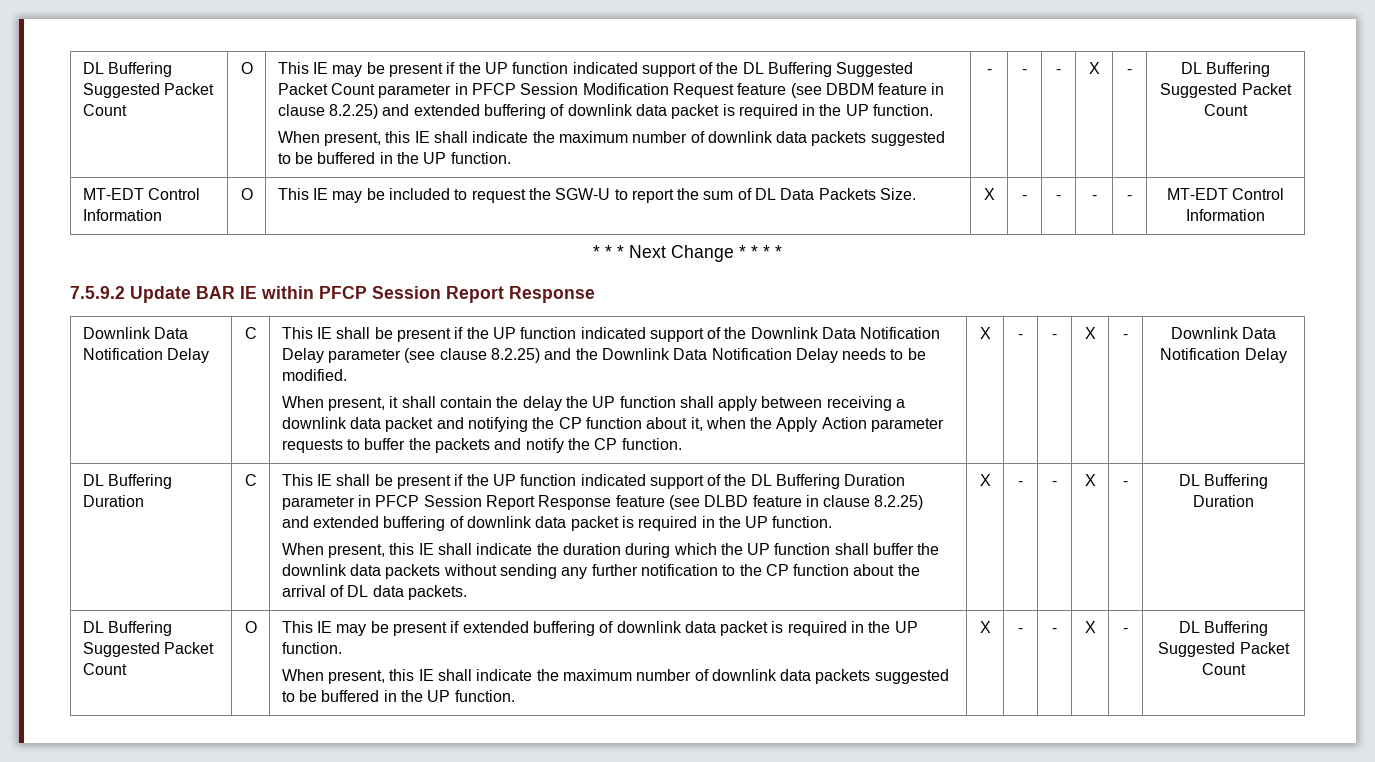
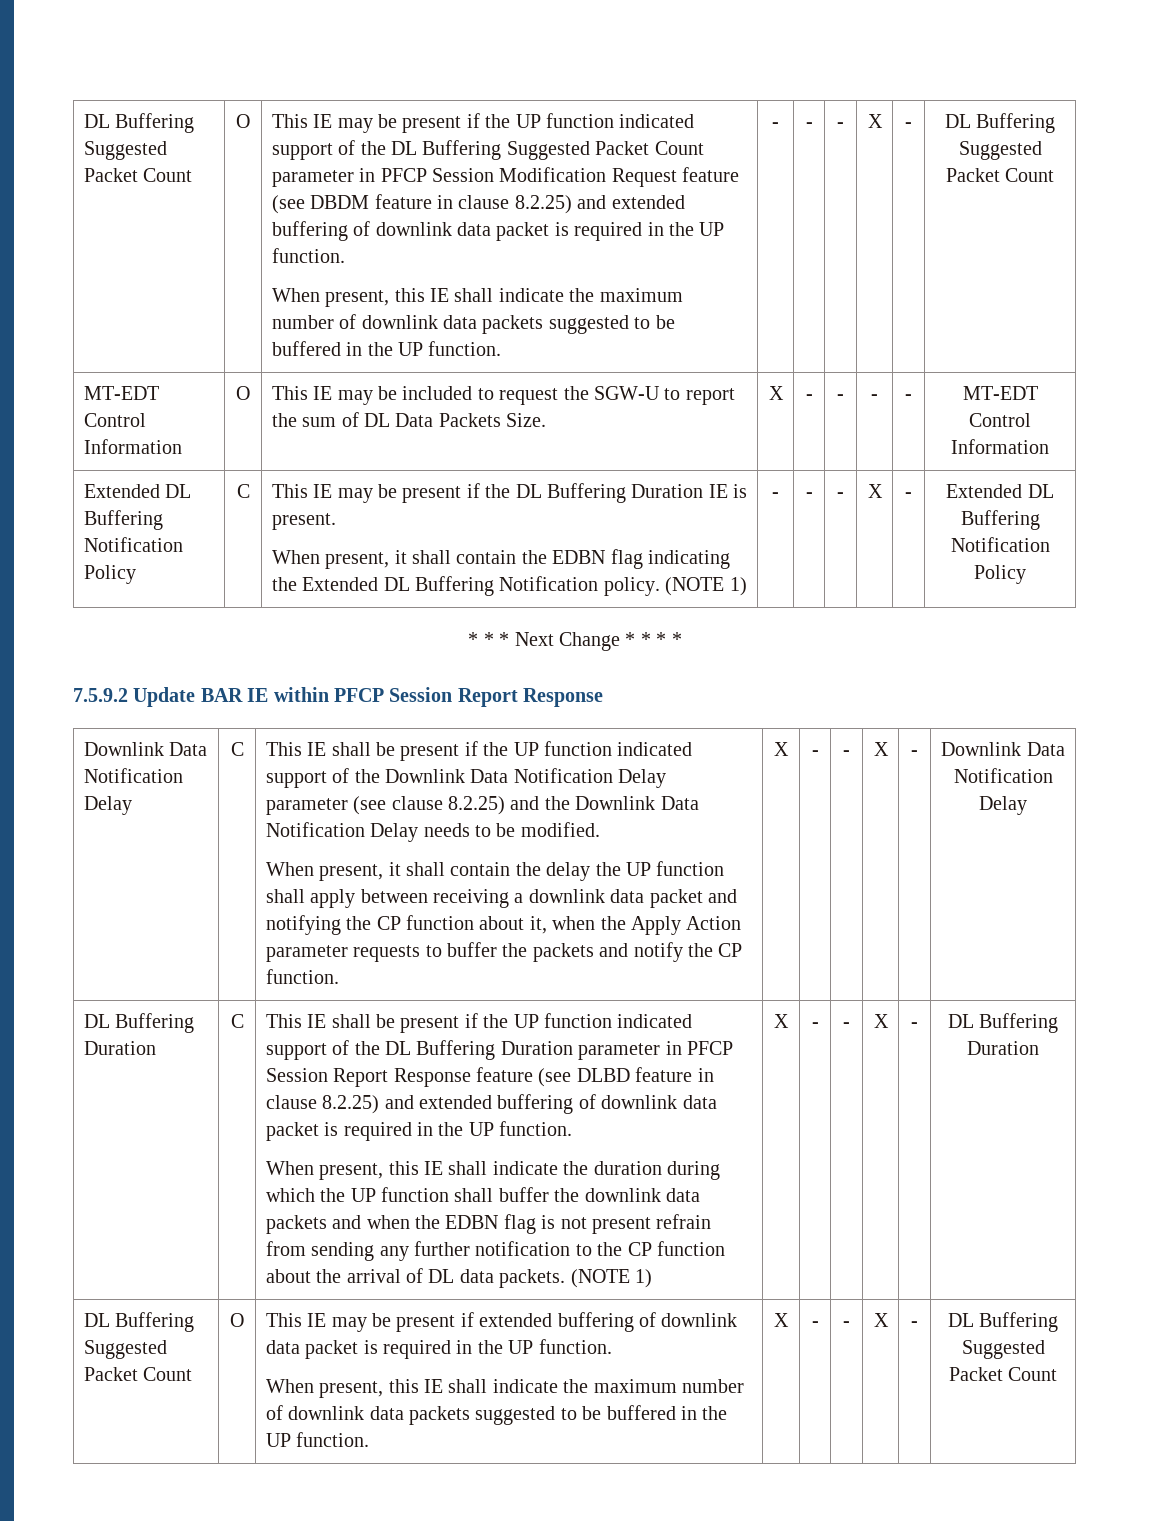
(1265, 215) none -> [83,484,192,498] [83,510,163,530] [83,537,183,552] [83,565,136,584] [236,484,250,498] [271,483,748,503] [271,513,336,530] [271,549,730,569] [271,576,747,596] [772,492,779,498] [805,492,813,498] [837,492,844,498] [867,484,883,498] [905,492,912,498] [946,484,1054,498] [960,510,1040,530] [950,537,1050,552] [974,565,1026,584] // Extended DL Buffering Notification Policy | C | This IE may be present if the DL Buffering Duration IE is present. // When present, it shall contain the EDBN flag indicating the Extended DL Buffering Notification policy. (NOTE 1) | - | - | - | X | - | Extended DL Buffering Notification Policy
[443,564,497,576] without -> [332,1214,712,1234] [265,1241,306,1256] and when the EDBN flag is not present refrain from
(467, 592) none -> [570,1269,652,1288] (NOTE 1)

